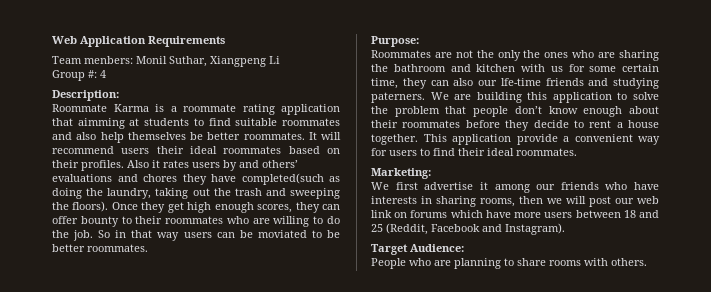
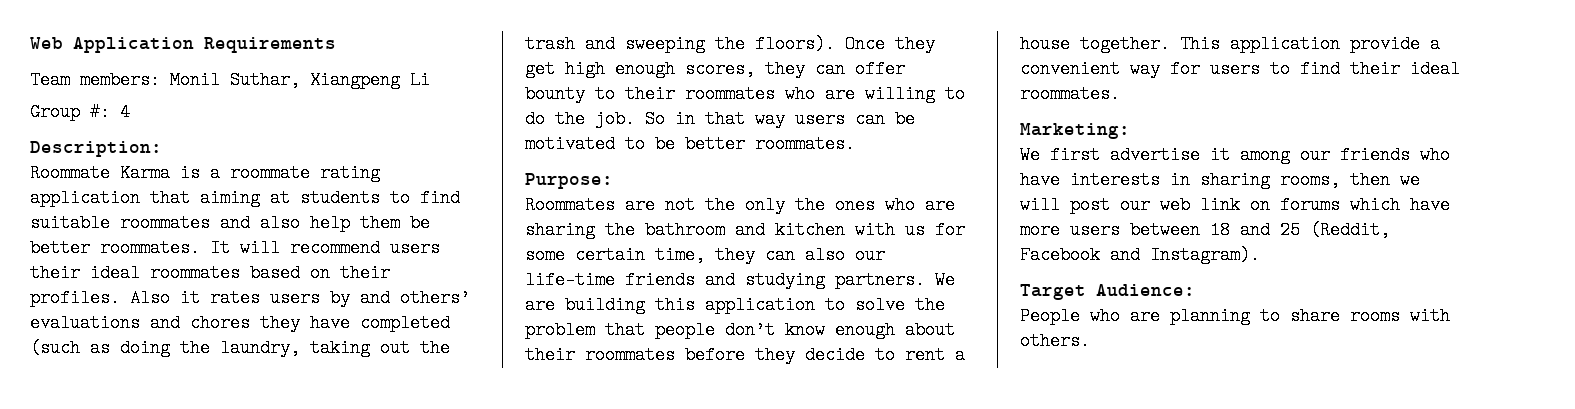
[84,56,133,64] menbers: -> [80,71,160,89] members:
[77,118,125,129] aimming -> [200,189,260,207] aiming
[127,132,186,140] themselves -> [360,214,400,232] them
[241,173,324,185] completed(such -> [360,314,450,332] [30,339,80,357] completed (such
[257,230,307,238] moviated -> [525,135,615,153] motivated
[500,78,541,86] lfe-time -> [525,271,615,289] life-time
[371,92,425,103] paterners. -> [835,271,925,289] partners.

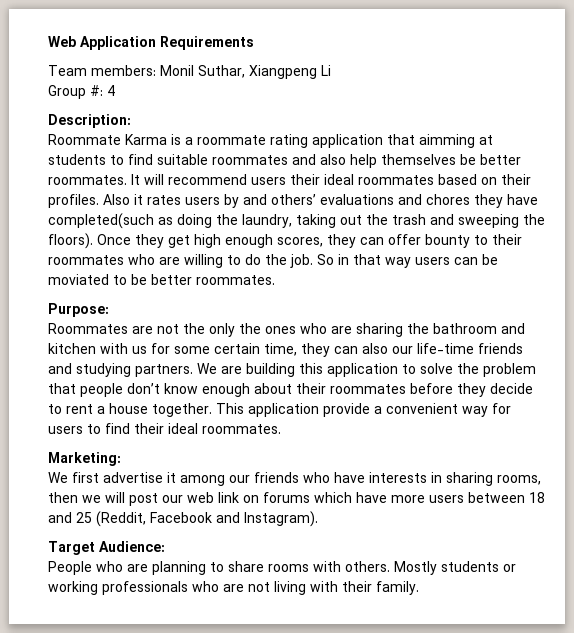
[200,189,260,207] aiming -> [419,134,475,148] aimming
[360,214,400,232] them -> [381,154,456,165] themselves
[360,314,450,332] [30,339,80,357] completed (such -> [48,213,154,229] completed(such
[525,135,615,153] motivated -> [48,274,109,285] moviated
(1090, 341) none -> [394,561,516,575] [48,581,419,595] Mostly students or working professionals who are not living with their family.

